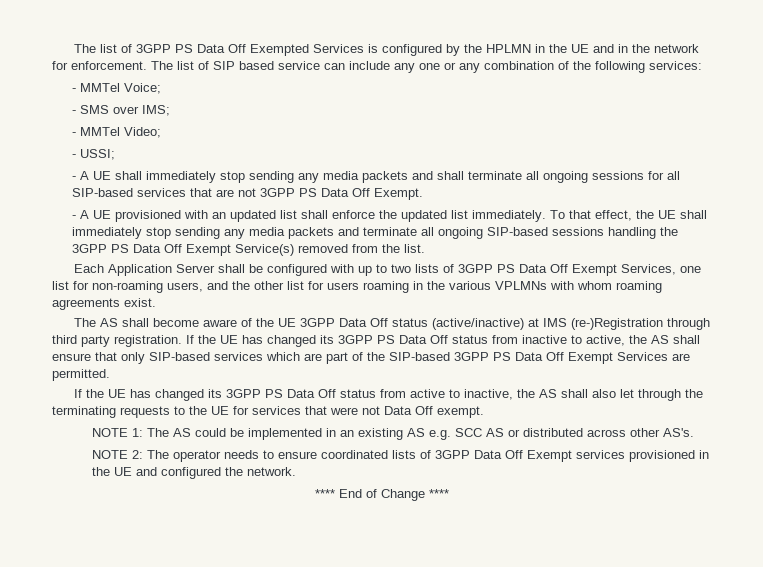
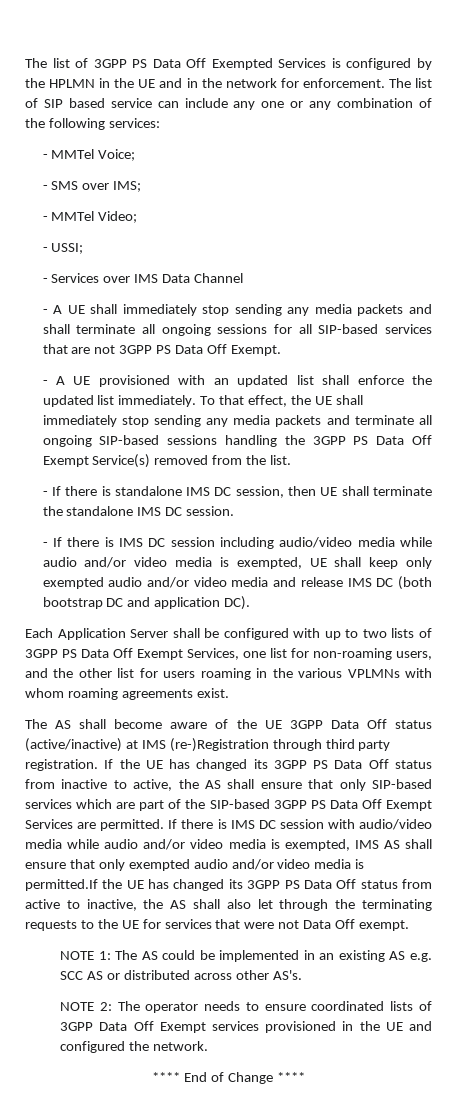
(116, 154) none -> [42,273,244,283] // - Services over IMS Data Channel
(426, 248) none -> [42,486,432,498] [42,506,235,516] [42,537,432,549] [42,557,432,569] [42,576,432,590] [42,596,251,610] // - If there is standalone IMS DC session, then UE shall terminate the standalone IMS DC session. // - If there is IMS DC session including audio/video media while audio and/or video media is exempted, UE shall keep only exempted audio and/or video media and release IMS DC (both bootstrap DC and application DC).
[73,389,82,398] // If -> [168,819,432,830] [25,839,433,851] [25,859,365,871] [25,879,98,891] If there is IMS DC session with audio/video media while audio and/or video media is exempted, IMS AS shall ensure that only exempted audio and/or video media is permitted.If

